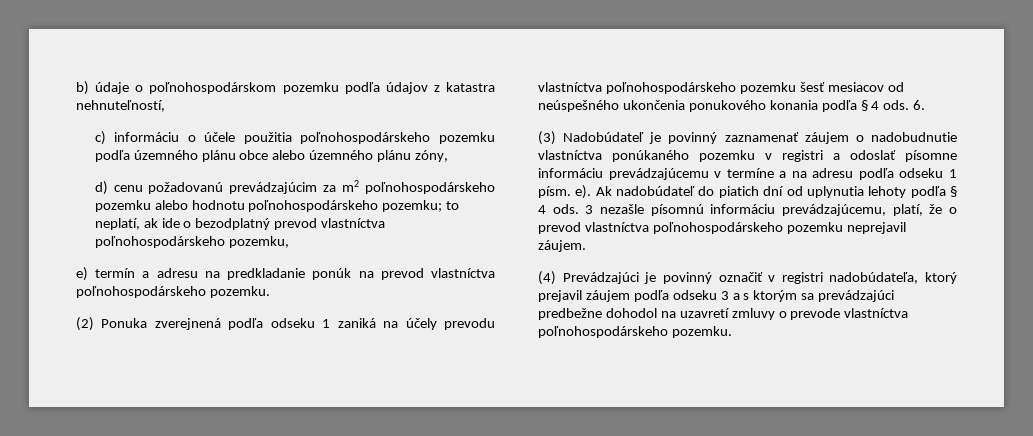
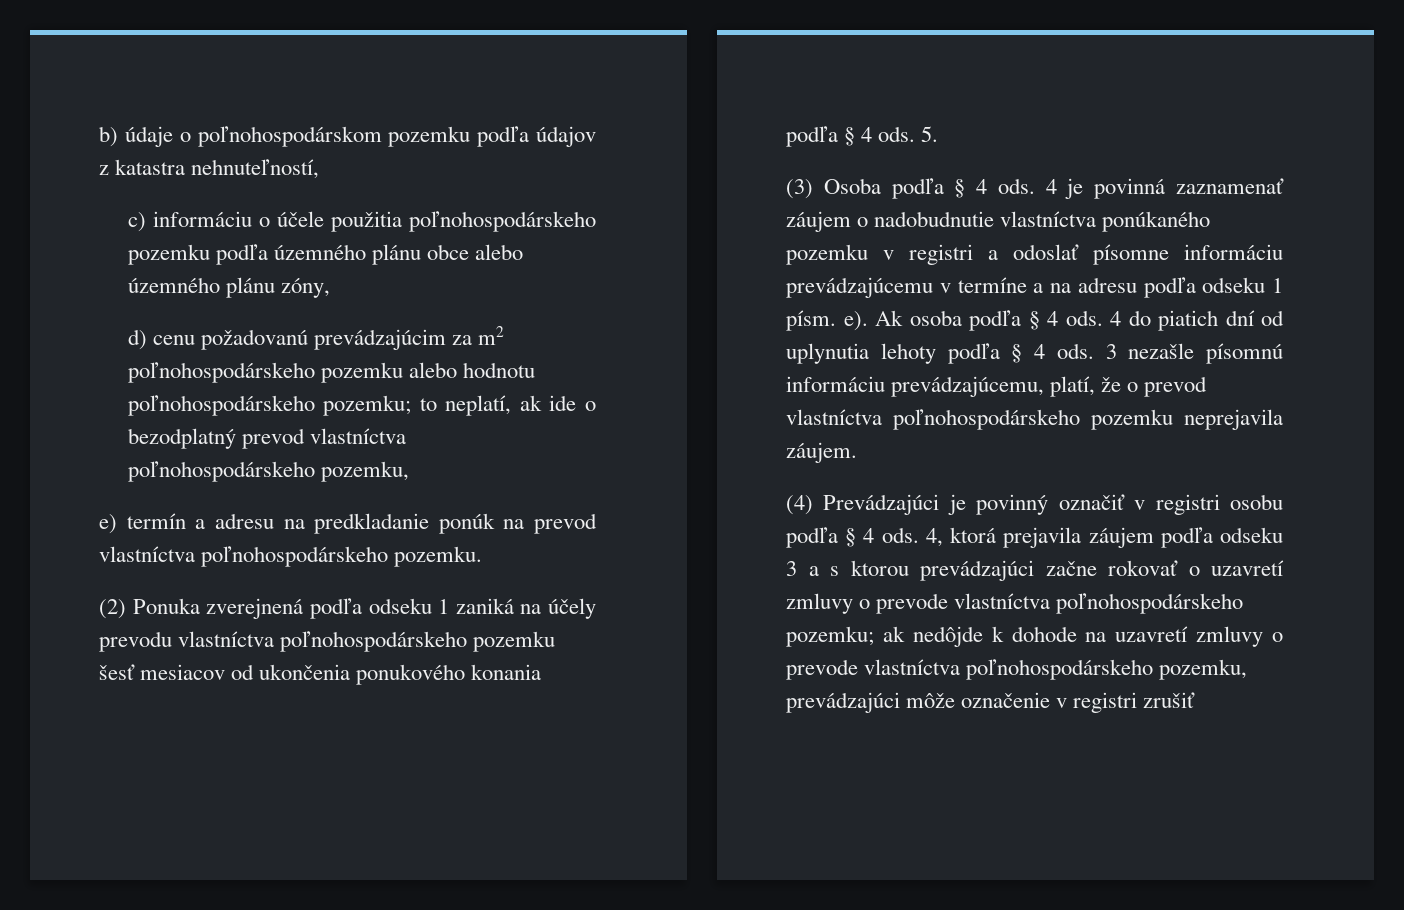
[538,100,619,112] neúspešného -> (255, 672) none
[913,100,926,110] 6. -> [921,126,939,142] 5.
[563,132,718,144] Nadobúdateľ je povinný -> [823,178,1166,199] Osoba podľa § 4 ods. 4 je povinná
[616,186,696,196] nadobúdateľ -> [909,310,1121,331] osoba podľa § 4 ods. 4
[846,222,906,234] neprejavil -> [1184,409,1283,430] neprejavila
[829,272,957,284] [538,290,582,302] nadobúdateľa, ktorý prejavil -> [1230,494,1283,510] [786,527,1082,548] osobu podľa § 4 ods. 4, ktorá prejavila
[753,290,895,302] [538,308,657,320] ktorým sa prevádzajúci predbežne dohodol -> [850,560,1284,581] [786,593,1244,614] [786,626,1077,647] ktorou prevádzajúci začne rokovať o uzavretí zmluvy o prevode vlastníctva poľnohospodárskeho pozemku; ak nedôjde k dohode
[671,326,732,338] pozemku. -> [1159,659,1248,680] [786,692,1196,713] pozemku, prevádzajúci môže označenie v registri zrušiť

